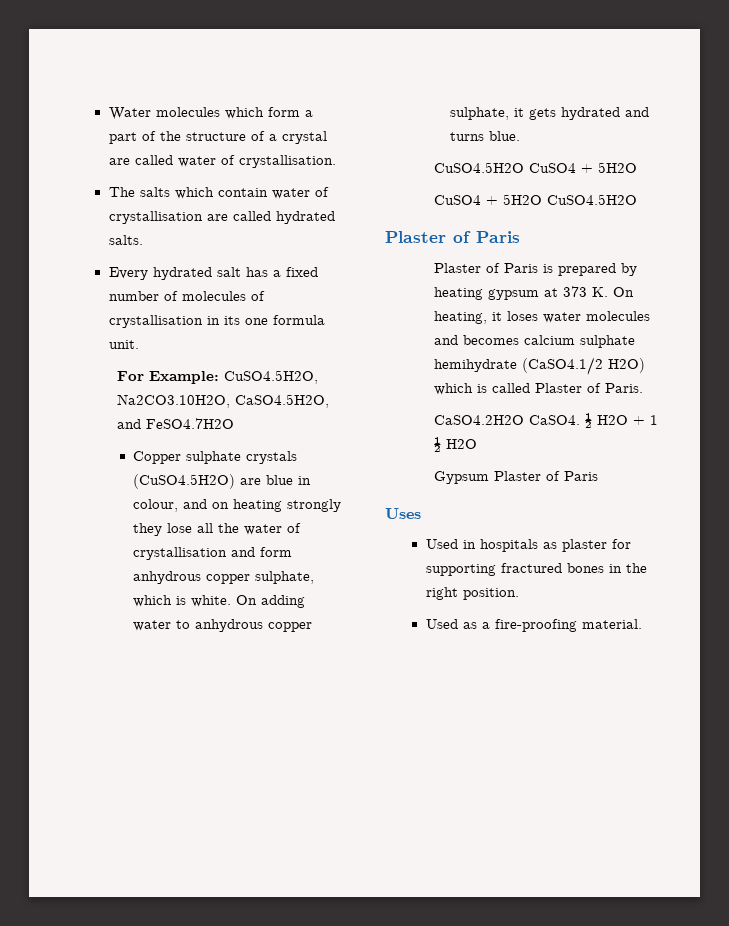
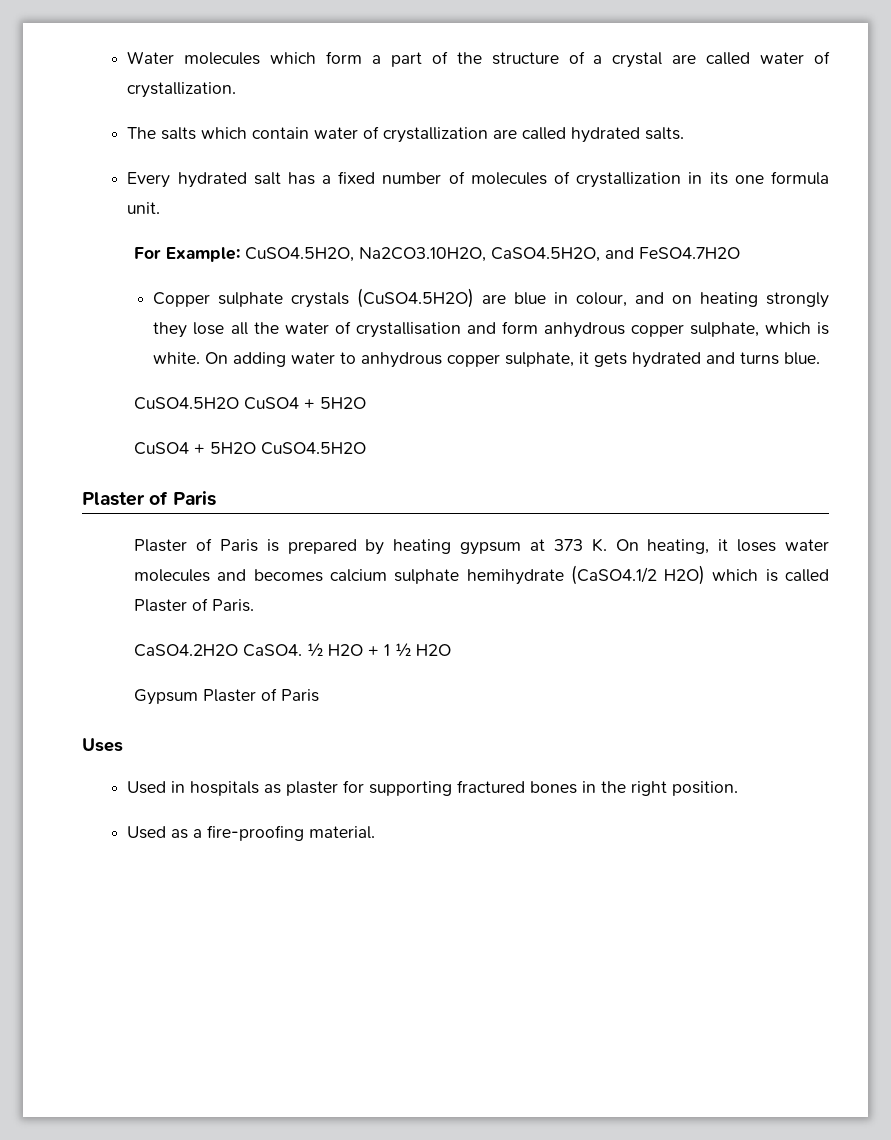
[238,155,336,168] crystallisation. -> [127,82,237,98] crystallization.
[108,211,203,224] crystallisation -> [383,127,489,143] crystallization
[108,315,203,328] crystallisation -> [576,172,682,188] crystallization

